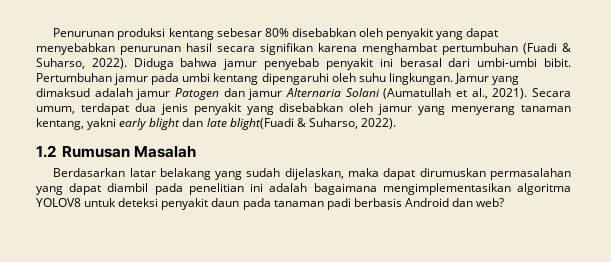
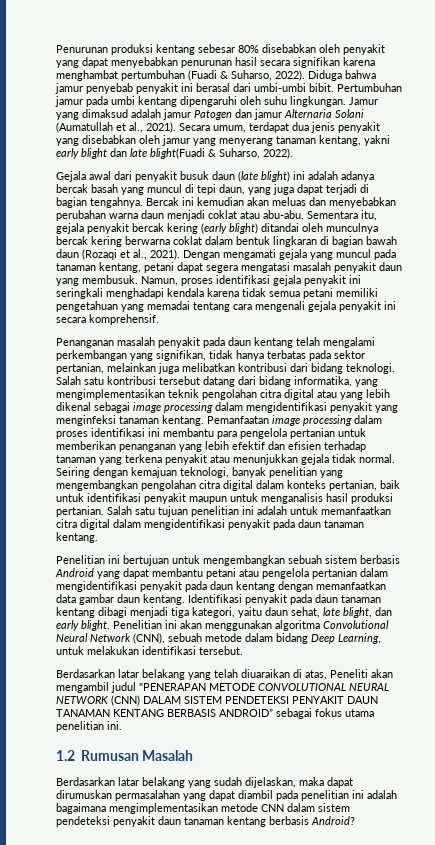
(396, 123) none -> [56,171,374,182] [56,184,369,195] [56,197,396,208] [56,210,377,221] [56,223,378,234] [56,236,397,247] [56,249,396,260] [56,262,402,273] [56,275,361,286] [56,288,378,299] [56,301,396,312] [56,314,159,325] [56,337,375,348] [56,350,365,361] [56,363,395,374] [56,376,378,387] [56,389,390,400] [56,402,398,413] [56,415,382,426] [56,428,366,439] [56,441,366,452] [56,454,395,465] [56,467,343,478] [56,480,400,491] [56,493,393,504] [56,506,391,517] [56,519,364,530] [56,532,98,543] [56,555,400,566] [55,568,388,579] [56,581,386,592] [56,594,381,605] [56,607,392,618] [56,620,389,631] [56,633,381,644] [56,646,243,655] [56,669,393,680] [56,682,389,693] [56,695,378,706] [56,708,374,719] [56,721,122,732] // Gejala awal dari penyakit busuk daun (late blight) ini adalah adanya bercak basah yang muncul di tepi daun, yang juga dapat terjadi di bagian tengahnya. Bercak ini kemudian akan meluas dan menyebabkan perubahan warna daun menjadi coklat atau abu-abu. Sementara itu, gejala penyakit bercak kering (early blight) ditandai oleh munculnya bercak kering berwarna coklat dalam bentuk lingkaran di bagian bawah daun (Rozaqi et al., 2021). Dengan mengamati gejala yang muncul pada tanaman kentang, petani dapat segera mengatasi masalah penyakit daun yang membusuk. Namun, proses identifikasi gejala penyakit ini seringkali menghadapi kendala karena tidak semua petani memiliki pengetahuan yang memadai tentang cara mengenali gejala penyakit ini secara komprehensif. // Penanganan masalah penyakit pada daun kentang telah mengalami perkembangan yang signifikan, tidak hanya terbatas pada sektor pertanian, melainkan juga melibatkan kontribusi dari bidang teknologi. Salah satu kontribusi tersebut datang dari bidang informatika, yang mengimplementasikan teknik pengolahan citra digital atau yang lebih dikenal sebagai image processing dalam mengidentifikasi penyakit yang menginfeksi tanaman kentang. Pemanfaatan image processing dalam proses identifikasi ini membantu para pengelola pertanian untuk memberikan penanganan yang lebih efektif dan efisien terhadap tanaman yang terkena penyakit atau menunjukkan gejala tidak normal. Seiring dengan kemajuan teknologi, banyak penelitian yang mengembangkan pengolahan citra digital dalam konteks pertanian, baik untuk identifikasi penyakit maupun untuk menganalisis hasil produksi pertanian. Salah satu tujuan penelitian ini adalah untuk memanfaatkan citra digital dalam mengidentifikasi penyakit pada daun tanaman kentang. // Penelitian ini bertujuan untuk mengembangkan sebuah sistem berbasis Android yang dapat membantu petani atau pengelola pertanian dalam mengidentifikasi penyakit pada daun kentang dengan memanfaatkan data gambar daun kentang. Identifikasi penyakit pada daun tanaman kentang dibagi menjadi tiga kategori, yaitu daun sehat, late blight, dan early blight. Penelitian ini akan menggunakan algoritma Convolutional Neural Network (CNN), sebuah metode dalam bidang Deep Learning, untuk melakukan identifikasi tersebut. // Berdasarkan latar belakang yang telah diuaraikan di atas, Peneliti akan mengambil judul "PENERAPAN METODE CONVOLUTIONAL NEURAL NETWORK (CNN) DALAM SISTEM PENDETEKSI PENYAKIT DAUN TANAMAN KENTANG BERBASIS ANDROID” sebagai fokus utama penelitian ini.
[517,183,571,195] [36,198,505,210] algoritma YOLOV8 untuk deteksi penyakit daun pada tanaman padi berbasis Android dan web? -> [221,803,350,812] [56,816,355,827] metode CNN dalam sistem pendeteksi penyakit daun tanaman kentang berbasis Android?

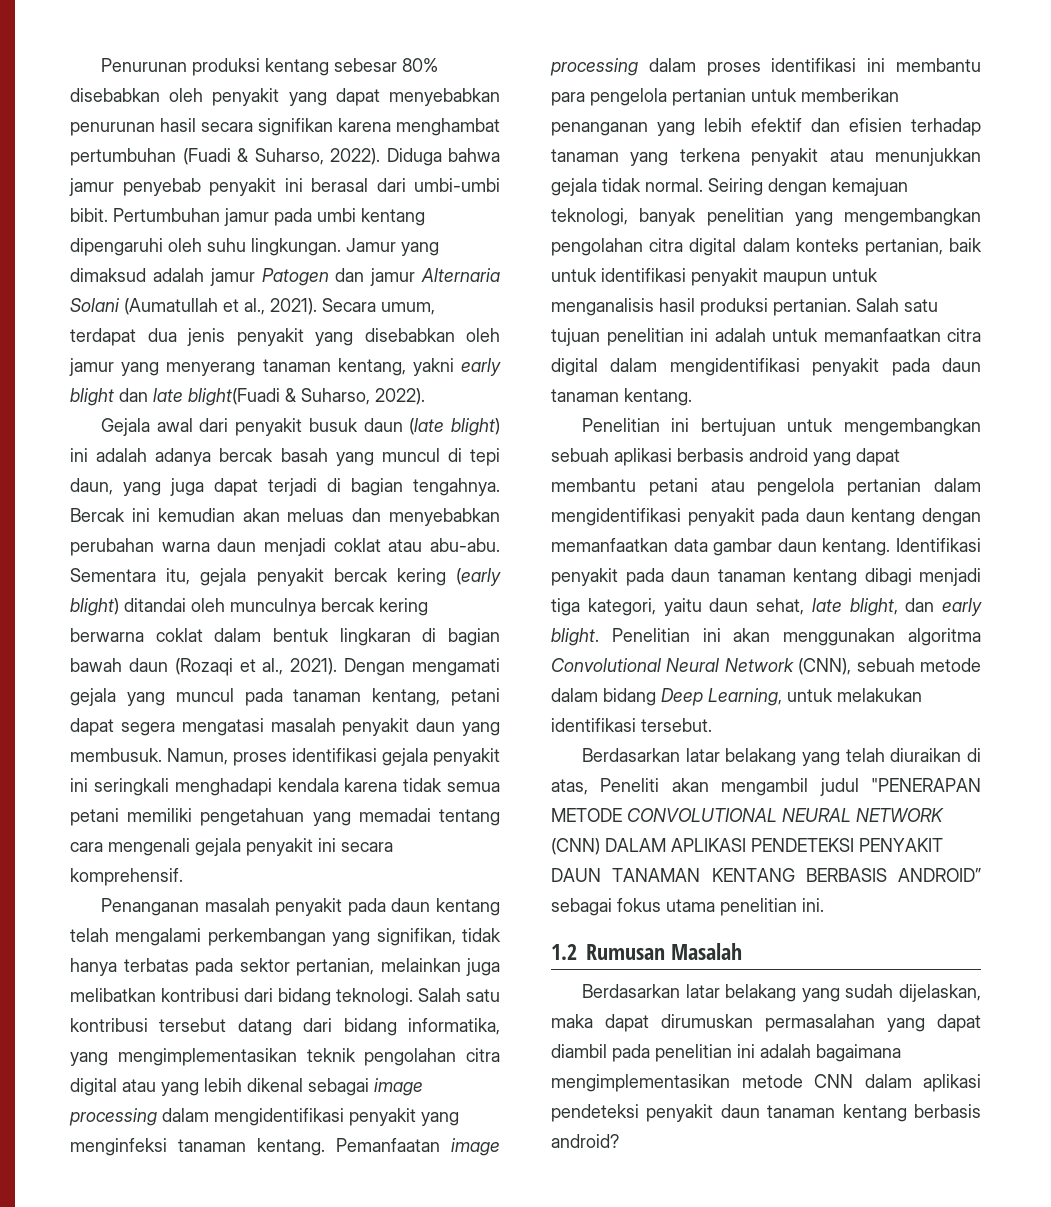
[325,555,400,564] [55,568,94,577] sistem berbasis Android -> [614,448,808,466] aplikasi berbasis android
[241,669,290,678] diuaraikan -> [890,748,962,762] diuraikan
[184,696,222,704] SISTEM -> [671,838,746,852] APLIKASI
[318,803,350,812] sistem -> [923,1074,981,1092] aplikasi
[311,816,355,825] Android? -> [551,1134,619,1148] android?

